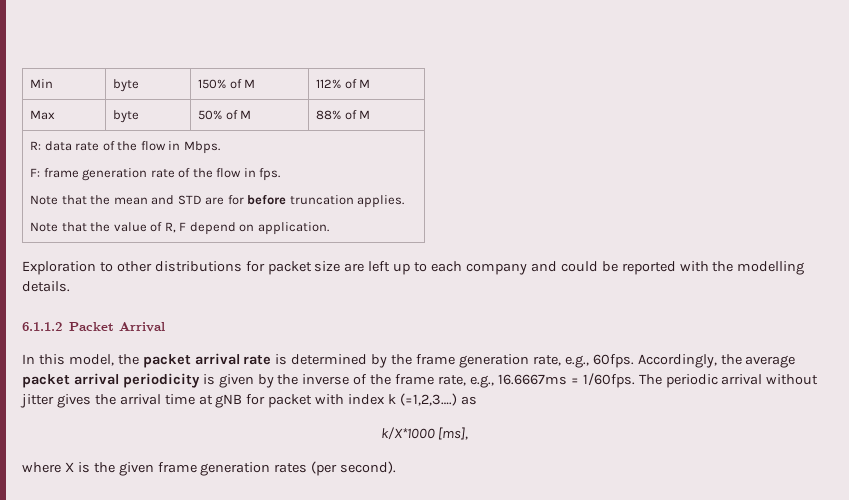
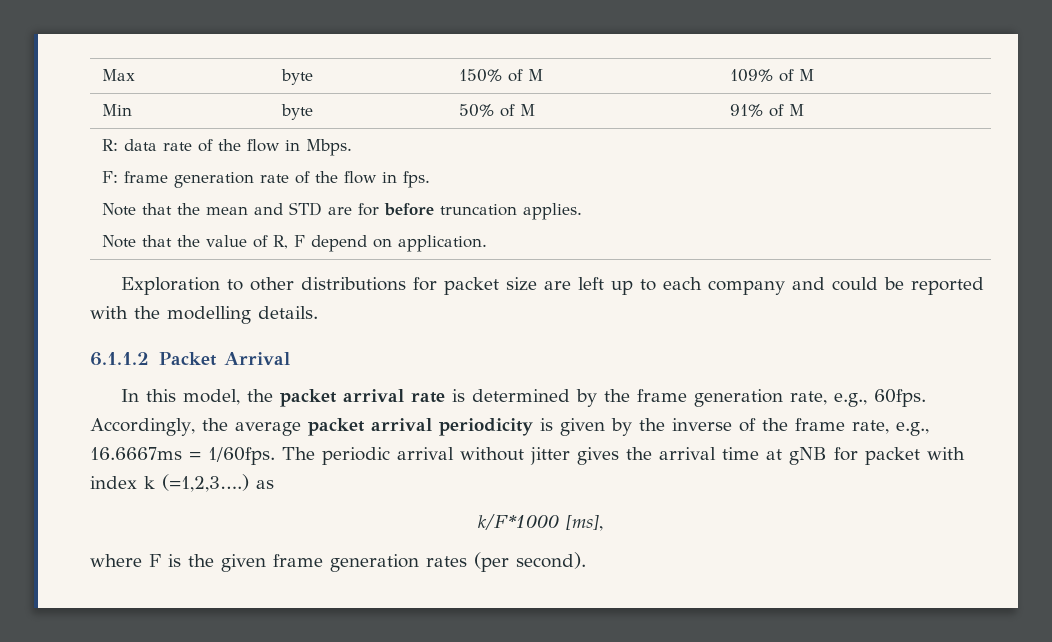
[30,79,54,88] Min -> [101,69,135,81] Max
[316,79,371,89] [30,110,56,120] 112% of M // Max -> [729,69,814,82] [101,104,132,116] 109% of M // Min
[316,110,342,120] 88% -> [729,104,763,117] 91%
[380,427,435,440] k/X*1000 -> [478,514,559,530] k/F*1000
[64,462,74,472] X -> [149,554,161,567] F

